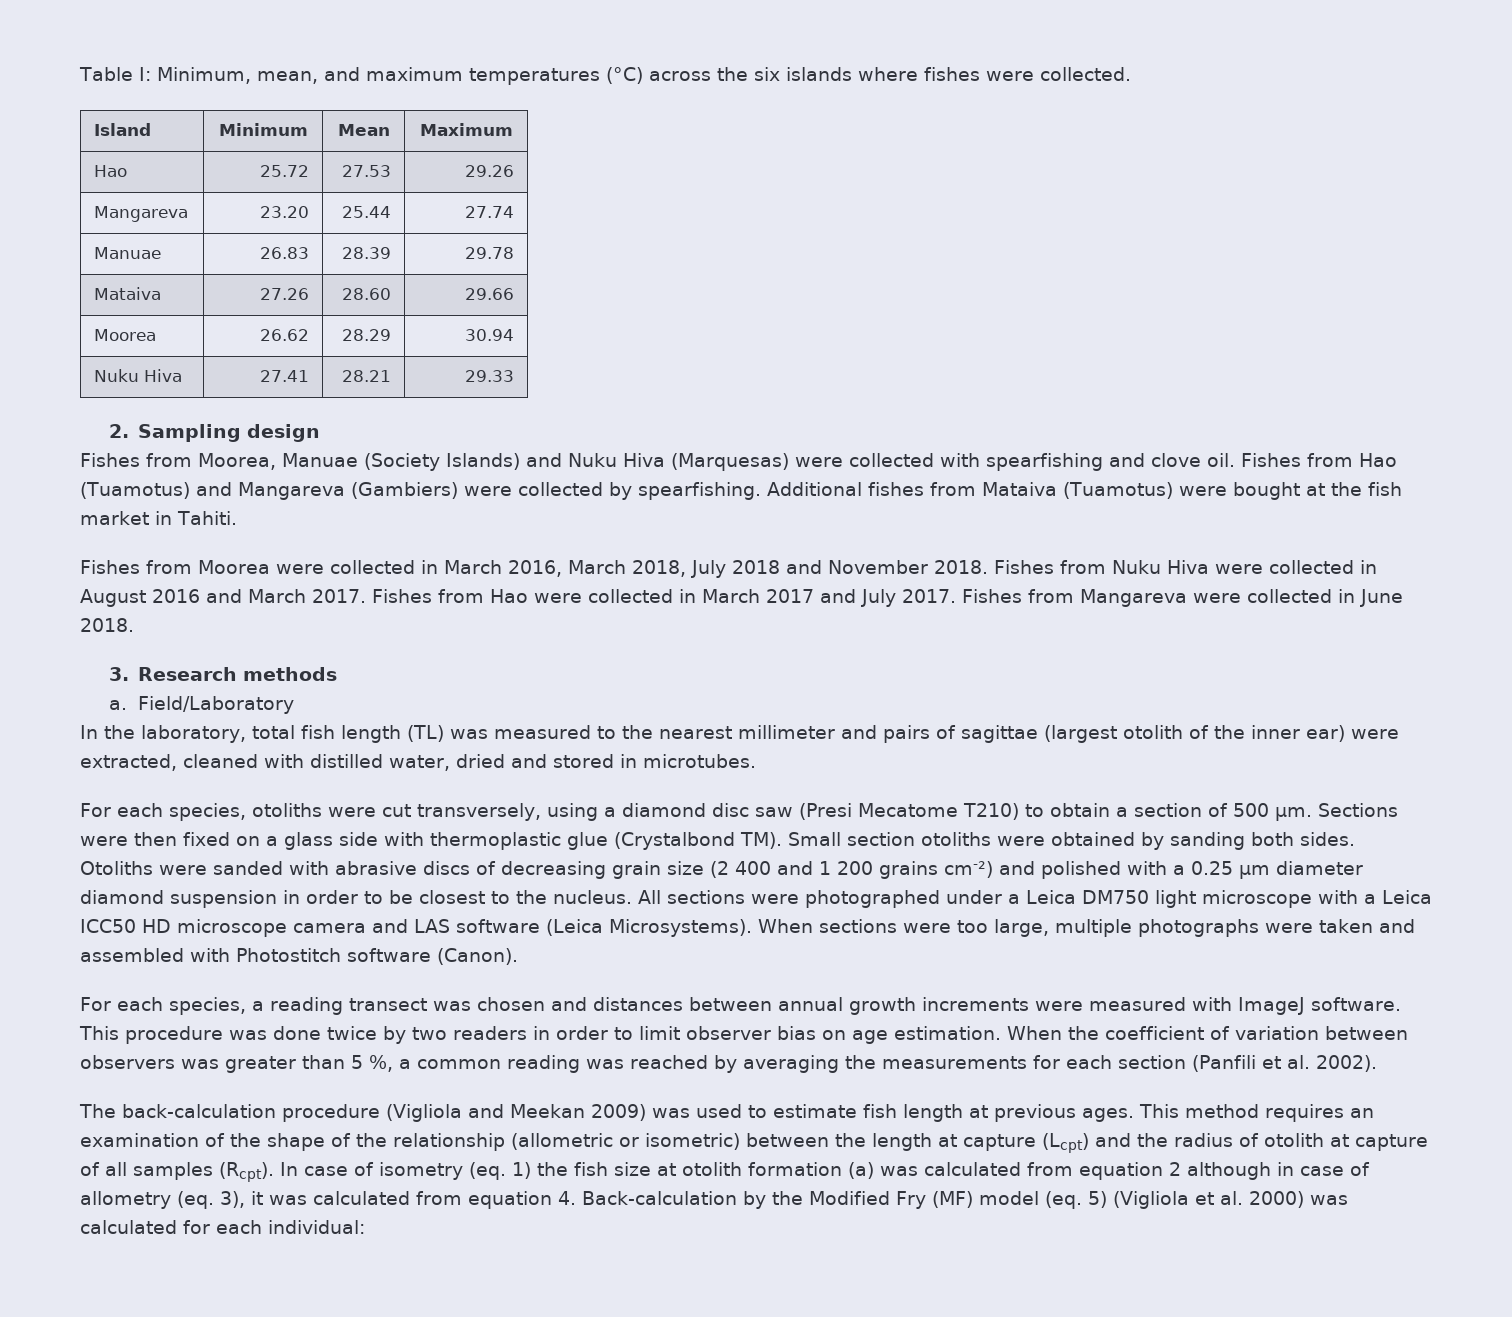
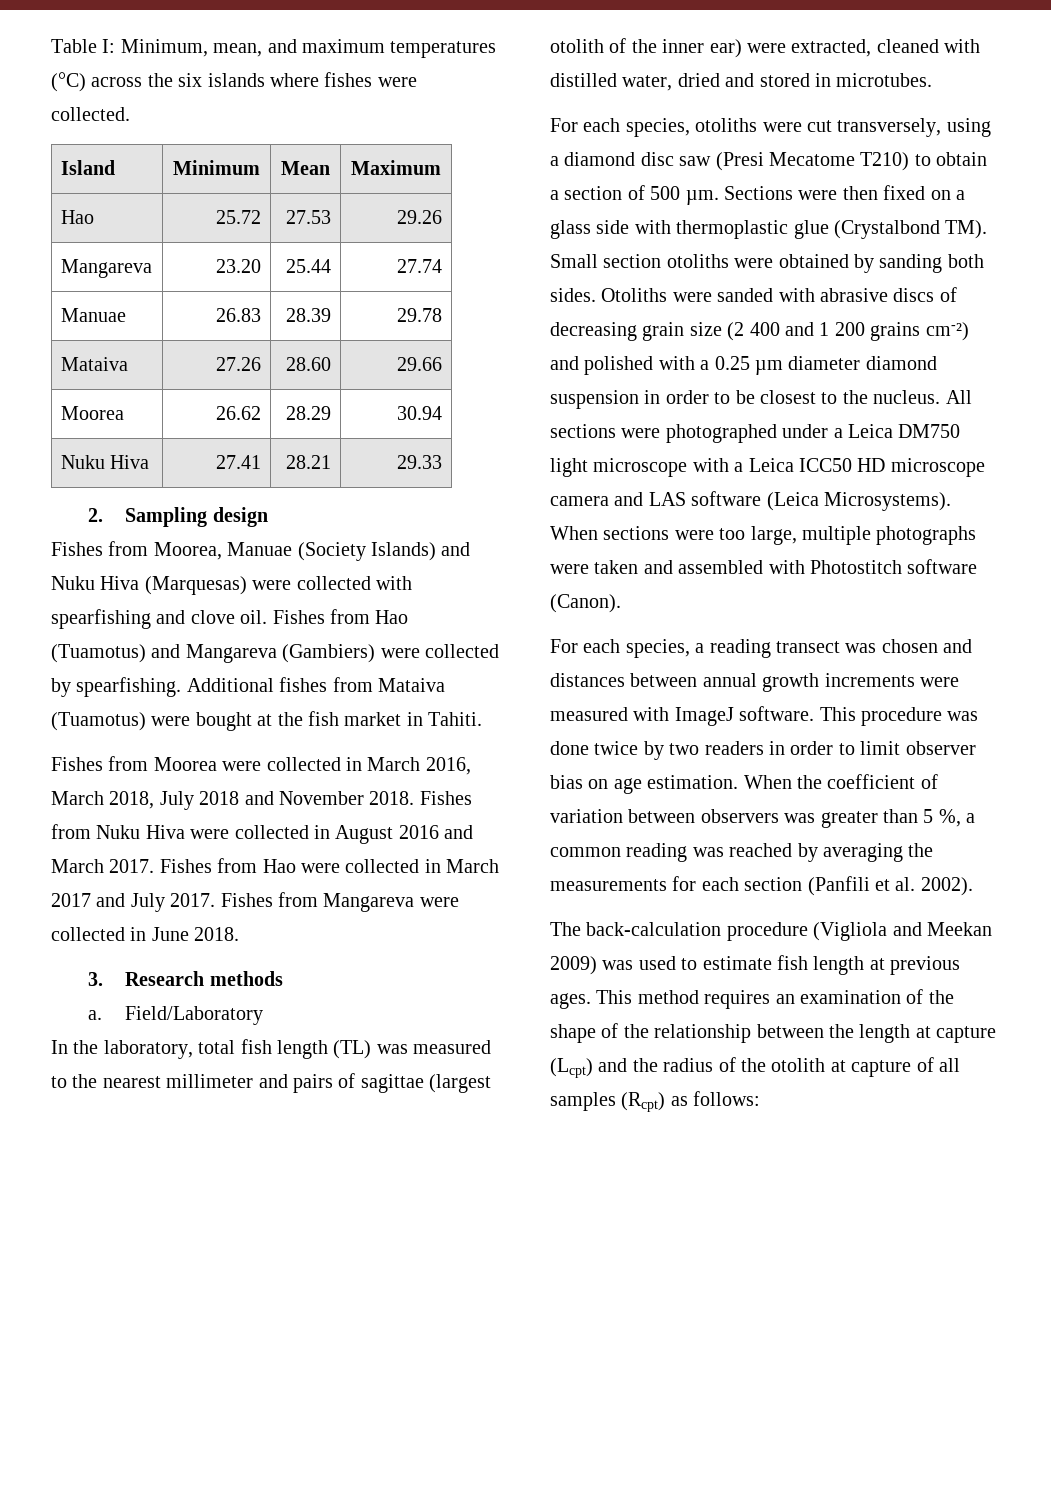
[511,1133,740,1150] (allometric or isometric) -> (752, 1033) none
(1259, 1140) none -> [741,1058,766,1072] the
[219,1162,1370,1182] [80,1191,1348,1209] [80,1220,365,1234] (Rcpt). In case of isometry (eq. 1) the fish size at otolith formation (a) was calculated from equation 2 although in case of allometry (eq. 3), it was calculated from equation 4. Back-calculation by the Modified Fry (MF) model (eq. 5) (Vigliola et al. 2000) was calculated for each individual: -> [621,1091,761,1112] (Rcpt) as follows:

